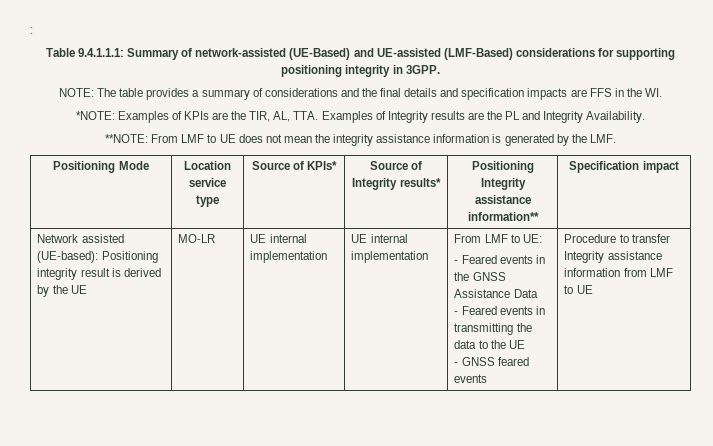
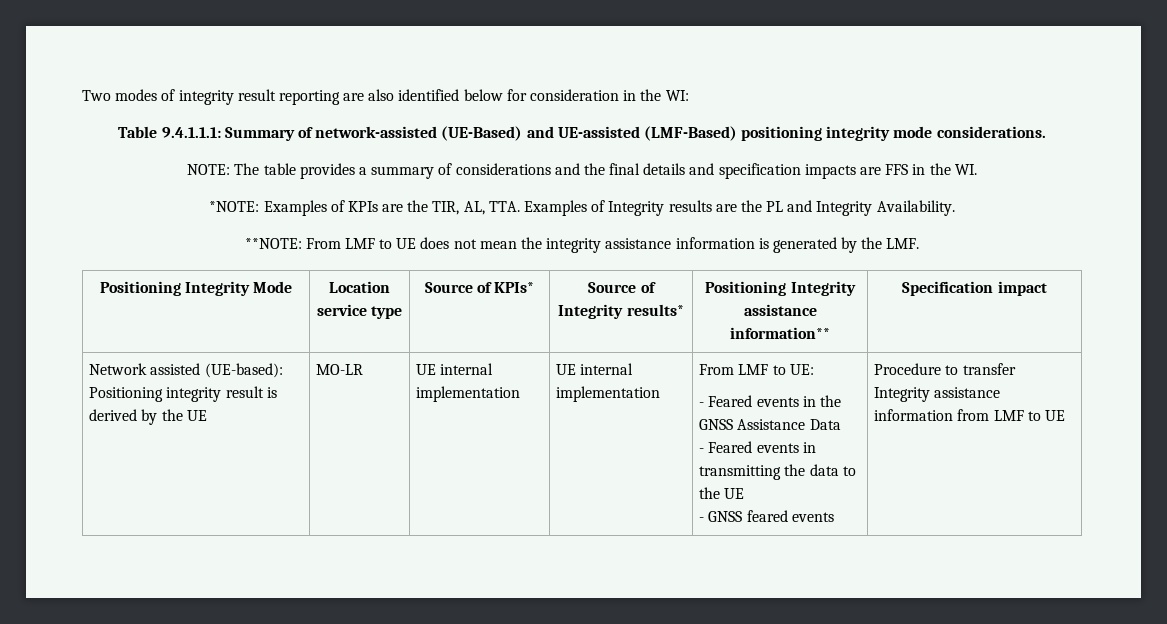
[30,27,33,34] : -> [82,89,689,105] Two modes of integrity result reporting are also identified below for consideration in the WI:
[515,48,676,60] [281,65,440,77] considerations for supporting positioning integrity in 3GPP. -> [741,126,1046,141] positioning integrity mode considerations.
(116, 167) none -> [185,281,250,296] Integrity

